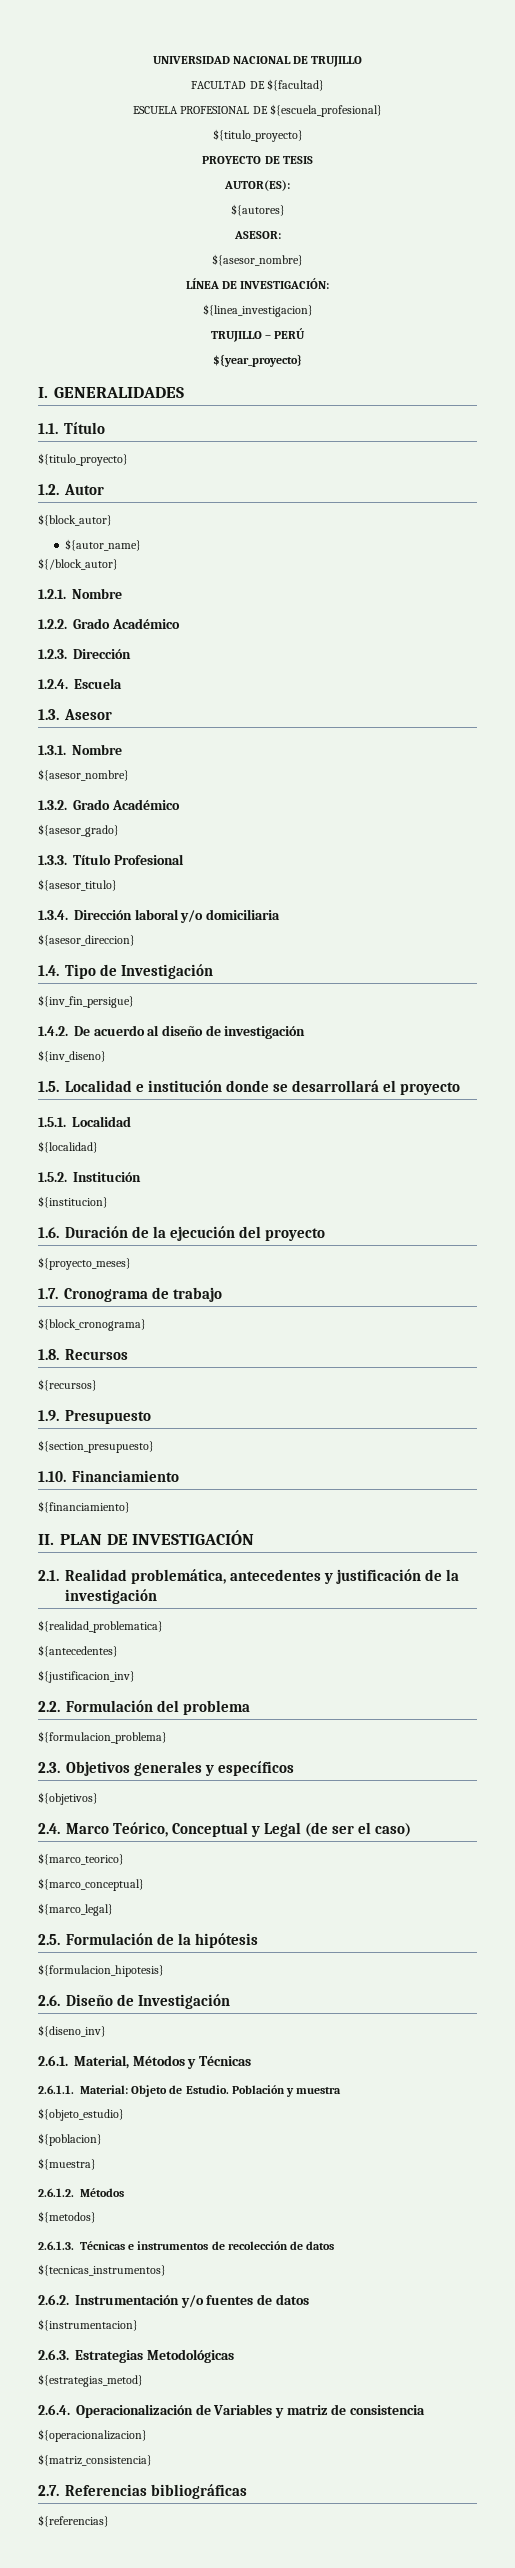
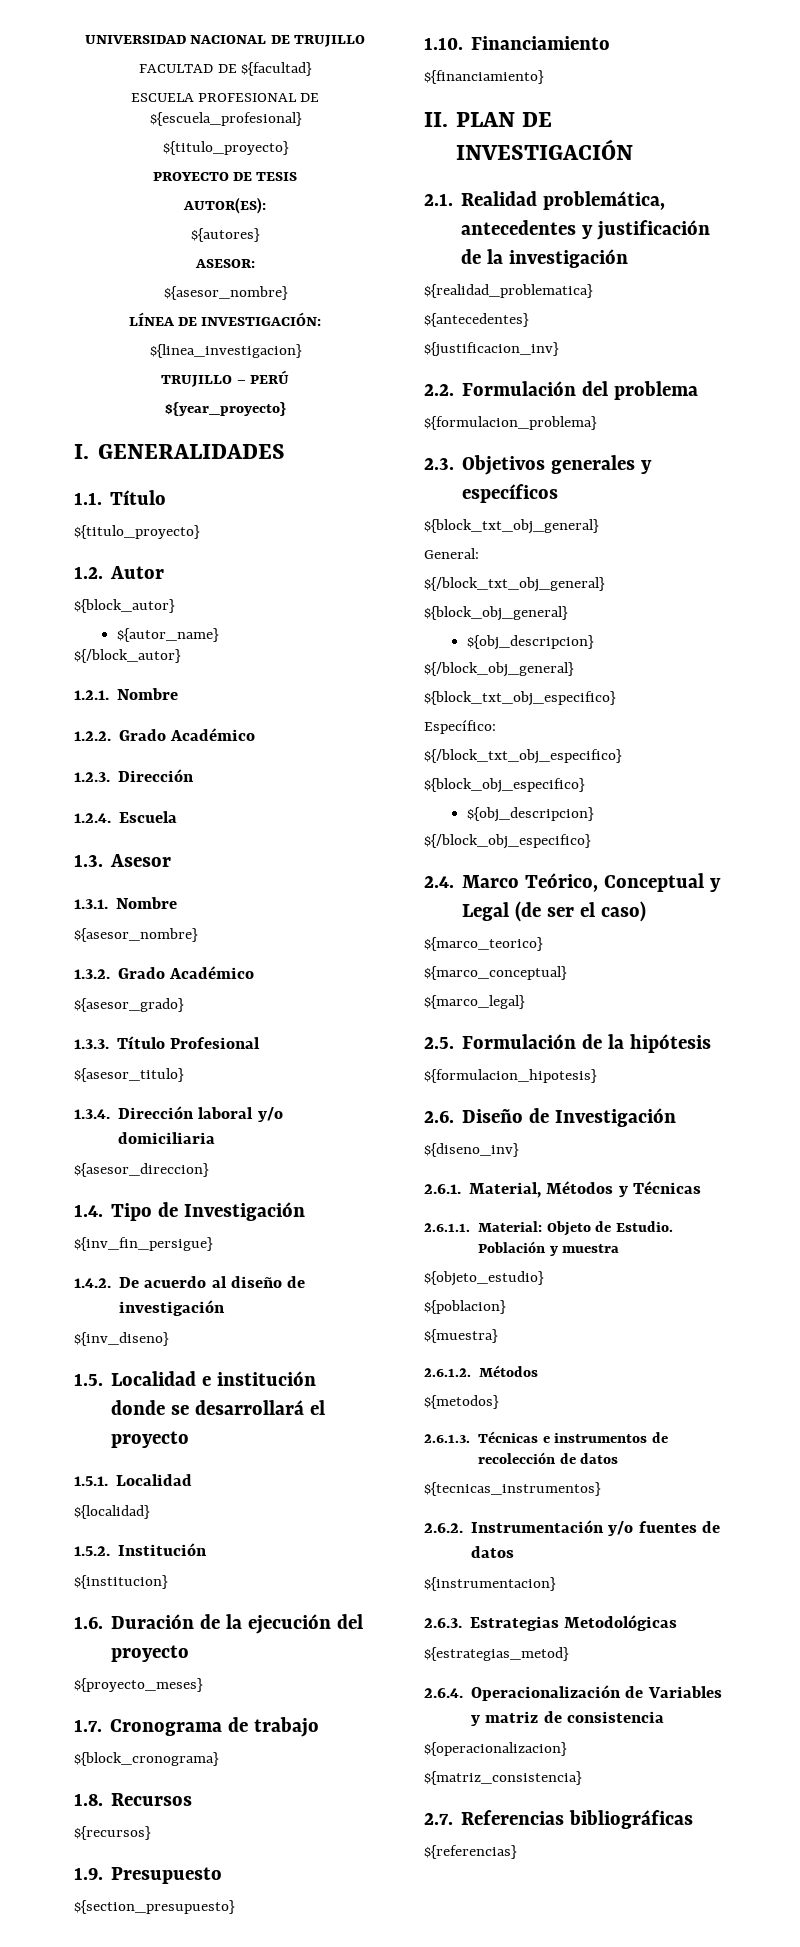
[38,1792,98,1805] ${objetivos} -> [424,519,599,534] [424,548,479,559] [424,577,605,592] [424,606,568,621] [466,635,594,650] [424,662,574,677] [424,691,616,706] [424,720,496,734] [424,749,622,764] [424,778,585,793] [466,807,594,822] [424,834,591,849] ${block_txt_obj_general} // General: // ${/block_txt_obj_general} // ${block_obj_general} // ${obj_descripcion} // ${/block_obj_general} // ${block_txt_obj_especifico} // Específico: // ${/block_txt_obj_especifico} // ${block_obj_especifico} // ${obj_descripcion} // ${/block_obj_especifico}

